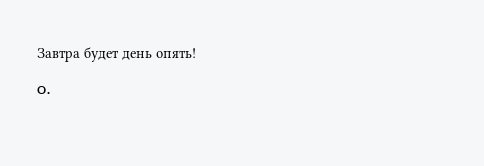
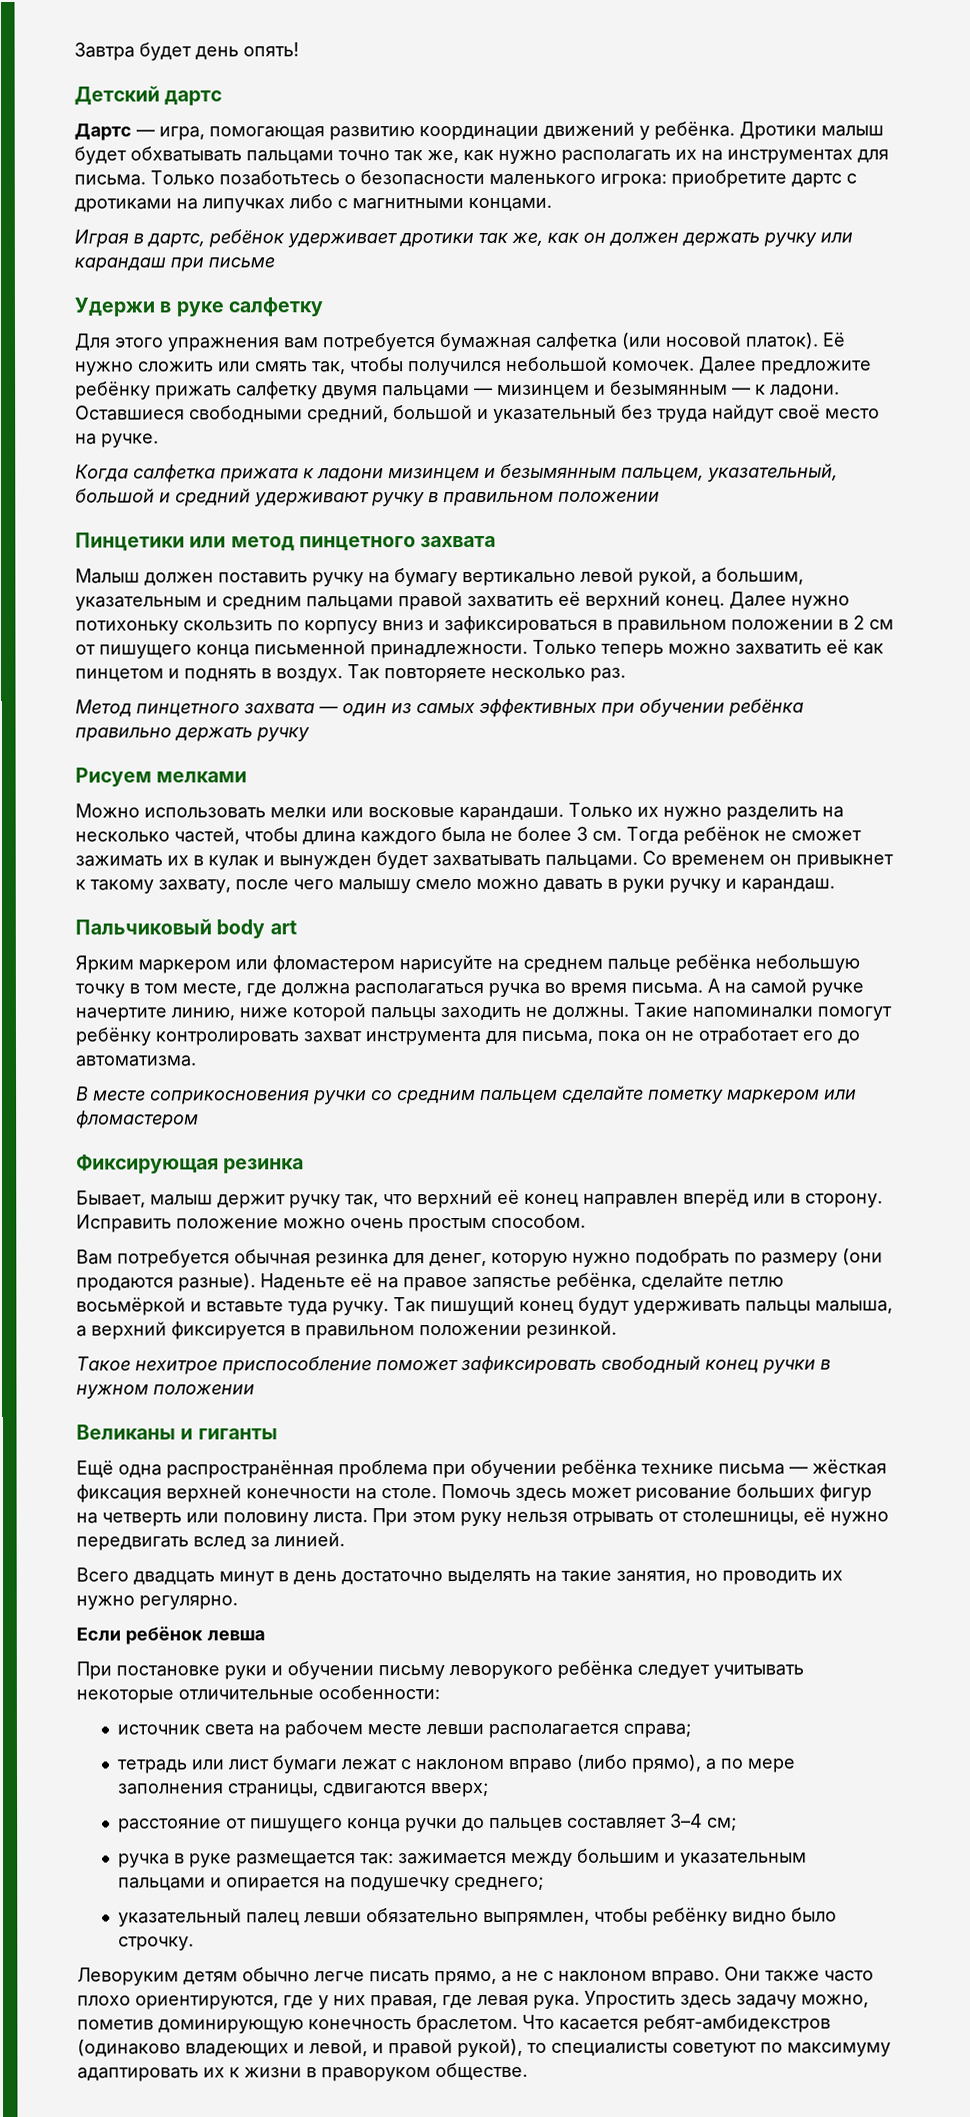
[37,86,51,94] о. -> [74,85,223,106] [74,121,884,141] [74,146,889,165] [74,169,857,188] [74,194,552,213] [74,229,853,248] [74,257,275,272] [74,297,323,317] [74,332,846,352] [75,356,872,376] [75,380,840,400] [75,404,880,424] [75,433,159,448] [75,463,838,483] [75,488,660,507] [75,532,497,552] [75,567,804,587] [75,591,850,611] [75,615,894,635] [75,639,884,659] [75,664,626,683] [75,698,804,718] [75,727,310,742] [75,767,248,787] [75,802,844,822] [75,826,862,845] [75,850,894,870] [75,878,835,894] [75,918,297,939] [75,954,860,974] [75,978,864,998] [75,1002,892,1022] [75,1026,860,1046] [75,1055,197,1067] [76,1085,857,1105] [76,1110,199,1129] [76,1154,305,1174] [76,1189,883,1209] [76,1213,586,1233] [76,1248,883,1268] [76,1272,784,1292] [76,1296,893,1316] [76,1320,617,1340] [76,1355,831,1375] [76,1384,255,1399] [76,1424,278,1440] [76,1459,887,1479] [76,1483,872,1503] [76,1507,889,1527] [76,1532,345,1551] [76,1567,843,1586] [76,1595,238,1610] [76,1626,265,1645] [76,1660,804,1680] [76,1685,440,1704] [117,1720,692,1739] [117,1754,796,1774] [118,1782,490,1798] [118,1813,738,1833] [118,1848,808,1868] [118,1876,545,1892] [118,1907,838,1927] [118,1936,195,1951] [77,1966,874,1986] [77,1990,869,2010] [77,2014,831,2034] [77,2038,891,2058] [77,2062,528,2082] Детский дартс // Дартс — игра, помогающая развитию координации движений у ребёнка. Дротики малыш будет обхватывать пальцами точно так же, как нужно располагать их на инструментах для письма. Только позаботьтесь о безопасности маленького игрока: приобретите дартс с дротиками на липучках либо с магнитными концами. // Играя в дартс, ребёнок удерживает дротики так же, как он должен держать ручку или карандаш при письме // Удержи в руке салфетку // Для этого упражнения вам потребуется бумажная салфетка (или носовой платок). Её нужно сложить или смять так, чтобы получился небольшой комочек. Далее предложите ребёнку прижать салфетку двумя пальцами — мизинцем и безымянным — к ладони. Оставшиеся свободными средний, большой и указательный без труда найдут своё место на ручке. // Когда салфетка прижата к ладони мизинцем и безымянным пальцем, указательный, большой и средний удерживают ручку в правильном положении // Пинцетики или метод пинцетного захвата // Малыш должен поставить ручку на бумагу вертикально левой рукой, а большим, указательным и средним пальцами правой захватить её верхний конец. Далее нужно потихоньку скользить по корпусу вниз и зафиксироваться в правильном положении в 2 см от пишущего конца письменной принадлежности. Только теперь можно захватить её как пинцетом и поднять в воздух. Так повторяете несколько раз. // Метод пинцетного захвата — один из самых эффективных при обучении ребёнка правильно держать ручку // Рисуем мелками // Можно использовать мелки или восковые карандаши. Только их нужно разделить на несколько частей, чтобы длина каждого была не более 3 см. Тогда ребёнок не сможет зажимать их в кулак и вынужден будет захватывать пальцами. Со временем он привыкнет к такому захвату, после чего малышу смело можно давать в руки ручку и карандаш. // Пальчиковый body art // Ярким маркером или фломастером нарисуйте на среднем пальце ребёнка небольшую точку в том месте, где должна располагаться ручка во время письма. А на самой ручке начертите линию, ниже которой пальцы заходить не должны. Такие напоминалки помогут ребёнку контролировать захват инструмента для письма, пока он не отработает его до автоматизма. // В месте соприкосновения ручки со средним пальцем сделайте пометку маркером или фломастером // Фиксирующая резинка // Бывает, малыш держит ручку так, что верхний её конец направлен вперёд или в сторону. Исправить положение можно очень простым способом. // Вам потребуется обычная резинка для денег, которую нужно подобрать по размеру (они продаются разные). Наденьте её на правое запястье ребёнка, сделайте петлю восьмёркой и вставьте туда ручку. Так пишущий конец будут удерживать пальцы малыша, а верхний фиксируется в правильном положении резинкой. // Такое нехитрое приспособление поможет зафиксировать свободный конец ручки в нужном положении // Великаны и гиганты // Ещё одна распространённая проблема при обучении ребёнка технике письма — жёсткая фиксация верхней конечности на столе. Помочь здесь может рисование больших фигур на четверть или половину листа. При этом руку нельзя отрывать от столешницы, её нужно передвигать вслед за линией. // Всего двадцать минут в день достаточно выделять на такие занятия, но проводить их нужно регулярно. // Если ребёнок левша // При постановке руки и обучении письму леворукого ребёнка следует учитывать некоторые отличительные особенности: // источник света на рабочем месте левши располагается справа; // тетрадь или лист бумаги лежат с наклоном вправо (либо прямо), а по мере заполнения страницы, сдвигаются вверх; // расстояние от пишущего конца ручки до пальцев составляет 3–4 см; // ручка в руке размещается так: зажимается между большим и указательным пальцами и опирается на подушечку среднего; // указательный палец левши обязательно выпрямлен, чтобы ребёнку видно было строчку. // Леворуким детям обычно легче писать прямо, а не с наклоном вправо. Они также часто плохо ориентируются, где у них правая, где левая рука. Упростить здесь задачу можно, пометив доминирующую конечность браслетом. Что касается ребят-амбидекстров (одинаково владеющих и левой, и правой рукой), то специалисты советуют по максимуму адаптировать их к жизни в праворуком обществе.

